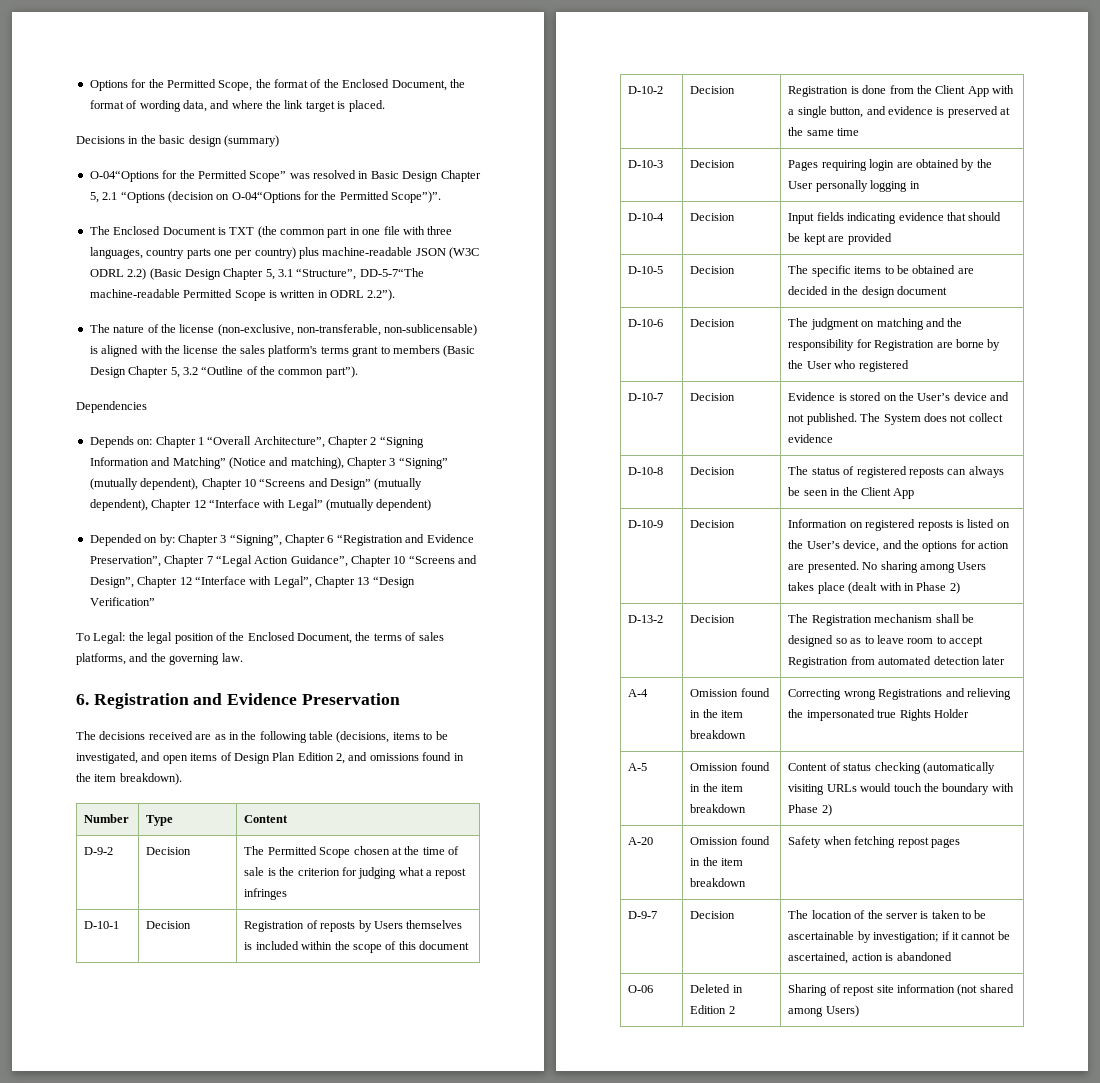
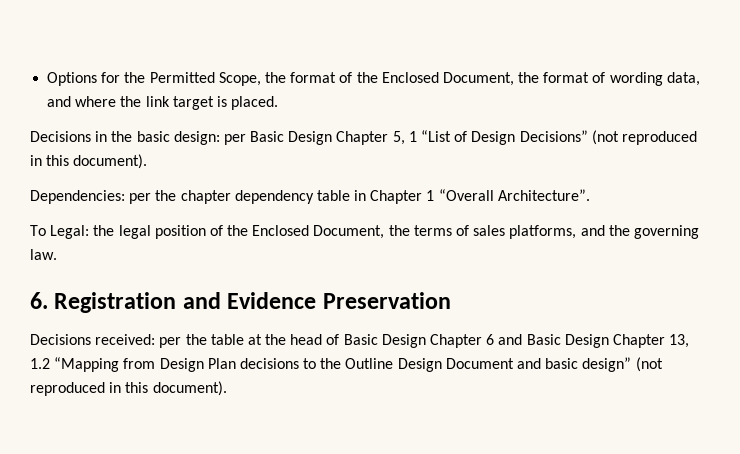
[188,135,279,147] [89,170,481,182] [89,191,442,203] [89,226,453,238] [89,247,480,259] [89,268,424,280] [89,289,396,301] [89,324,478,336] [89,345,476,357] [89,366,358,378] [76,401,147,413] [89,436,424,448] [89,457,448,469] [89,478,423,490] [89,499,432,511] [89,534,474,546] [89,555,478,567] [89,576,415,588] [89,597,155,606] design (summary) // O-04“Options for the Permitted Scope” was resolved in Basic Design Chapter 5, 2.1 “Options (decision on O-04“Options for the Permitted Scope”)”. // The Enclosed Document is TXT (the common part in one file with three languages, country parts one per country) plus machine-readable JSON (W3C ODRL 2.2) (Basic Design Chapter 5, 3.1 “Structure”, DD-5-7“The machine-readable Permitted Scope is written in ODRL 2.2”). // The nature of the license (non-exclusive, non-transferable, non-sublicensable) is aligned with the license the sales platform's terms grant to members (Basic Design Chapter 5, 3.2 “Outline of the common part”). // Dependencies // Depends on: Chapter 1 “Overall Architecture”, Chapter 2 “Signing Information and Matching” (Notice and matching), Chapter 3 “Signing” (mutually dependent), Chapter 10 “Screens and Design” (mutually dependent), Chapter 12 “Interface with Legal” (mutually dependent) // Depended on by: Chapter 3 “Signing”, Chapter 6 “Registration and Evidence Preservation”, Chapter 7 “Legal Action Guidance”, Chapter 10 “Screens and Design”, Chapter 12 “Interface with Legal”, Chapter 13 “Design Verification” -> [173,130,697,145] [30,154,148,169] [30,189,590,204] design: per Basic Design Chapter 5, 1 “List of Design Decisions” (not reproduced in this document). // Dependencies: per the chapter dependency table in Chapter 1 “Overall Architecture”.
[76,731,448,743] [76,752,464,764] [76,773,182,785] [84,814,130,823] [146,815,174,826] [244,815,289,823] [84,847,114,855] [146,847,192,855] [244,846,460,858] [244,867,467,879] [244,888,288,900] [84,921,120,929] [146,921,192,929] [244,920,463,932] [244,941,470,953] [628,86,664,94] [690,86,736,94] [788,85,1015,97] [788,106,1011,118] [788,127,860,136] [628,160,664,168] [690,160,736,168] [788,159,992,171] [788,180,920,192] [628,213,665,221] [690,213,736,221] [788,212,1002,224] [788,233,892,245] [628,266,664,274] [690,266,736,274] [788,265,974,277] [788,286,947,298] [628,319,664,327] [690,319,736,327] [788,318,963,330] [788,339,1001,351] [788,360,909,372] [628,393,664,401] [690,393,736,401] [788,392,1010,401] [788,413,1003,425] [788,434,834,443] [628,467,664,475] [690,467,736,475] [788,466,1004,478] [788,487,915,499] [628,520,664,528] [690,520,736,528] [788,519,1010,531] [788,540,1010,552] [788,561,987,573] [788,582,960,594] [628,615,664,623] [690,615,736,623] [788,614,974,626] [788,635,984,647] [788,656,1005,668] [628,689,649,697] [690,688,770,697] [690,709,744,718] [690,730,747,739] [788,688,1011,700] [788,709,969,721] [628,763,648,771] [690,762,770,771] [690,783,744,792] [690,804,747,813] [788,762,995,774] [788,783,1014,795] [788,804,832,816] [628,837,654,845] [690,836,770,845] [690,857,744,866] [690,878,747,887] [788,836,960,848] [628,911,658,919] [690,911,736,919] [788,910,987,919] [788,931,1010,943] [788,952,952,964] [628,985,654,993] [690,984,743,993] [690,1005,735,1014] [788,984,1014,996] [788,1005,859,1017] The decisions received are as in the following table (decisions, items to be investigated, and open items of Design Plan Edition 2, and omissions found in the item breakdown). // Number | Type | Content // D-9-2 | Decision | The Permitted Scope chosen at the time of sale is the criterion for judging what a repost infringes // D-10-1 | Decision | Registration of reposts by Users themselves is included within the scope of this document // D-10-2 | Decision | Registration is done from the Client App with a single button, and evidence is preserved at the same time // D-10-3 | Decision | Pages requiring login are obtained by the User personally logging in // D-10-4 | Decision | Input fields indicating evidence that should be kept are provided // D-10-5 | Decision | The specific items to be obtained are decided in the design document // D-10-6 | Decision | The judgment on matching and the responsibility for Registration are borne by the User who registered // D-10-7 | Decision | Evidence is stored on the User’s device and not published. The System does not collect evidence // D-10-8 | Decision | The status of registered reposts can always be seen in the Client App // D-10-9 | Decision | Information on registered reposts is listed on the User’s device, and the options for action are presented. No sharing among Users takes place (dealt with in Phase 2) // D-13-2 | Decision | The Registration mechanism shall be designed so as to leave room to accept Registration from automated detection later // A-4 | Omission found in the item breakdown | Correcting wrong Registrations and relieving the impersonated true Rights Holder // A-5 | Omission found in the item breakdown | Content of status checking (automatically visiting URLs would touch the boundary with Phase 2) // A-20 | Omission found in the item breakdown | Safety when fetching repost pages // D-9-7 | Decision | The location of the server is taken to be ascertainable by investigation; if it cannot be ascertained, action is abandoned // O-06 | Deleted in Edition 2 | Sharing of repost site information (not shared among Users) -> [30,334,690,348] [30,357,663,372] [30,381,227,396] Decisions received: per the table at the head of Basic Design Chapter 6 and Basic Design Chapter 13, 1.2 “Mapping from Design Plan decisions to the Outline Design Document and basic design” (not reproduced in this document).

